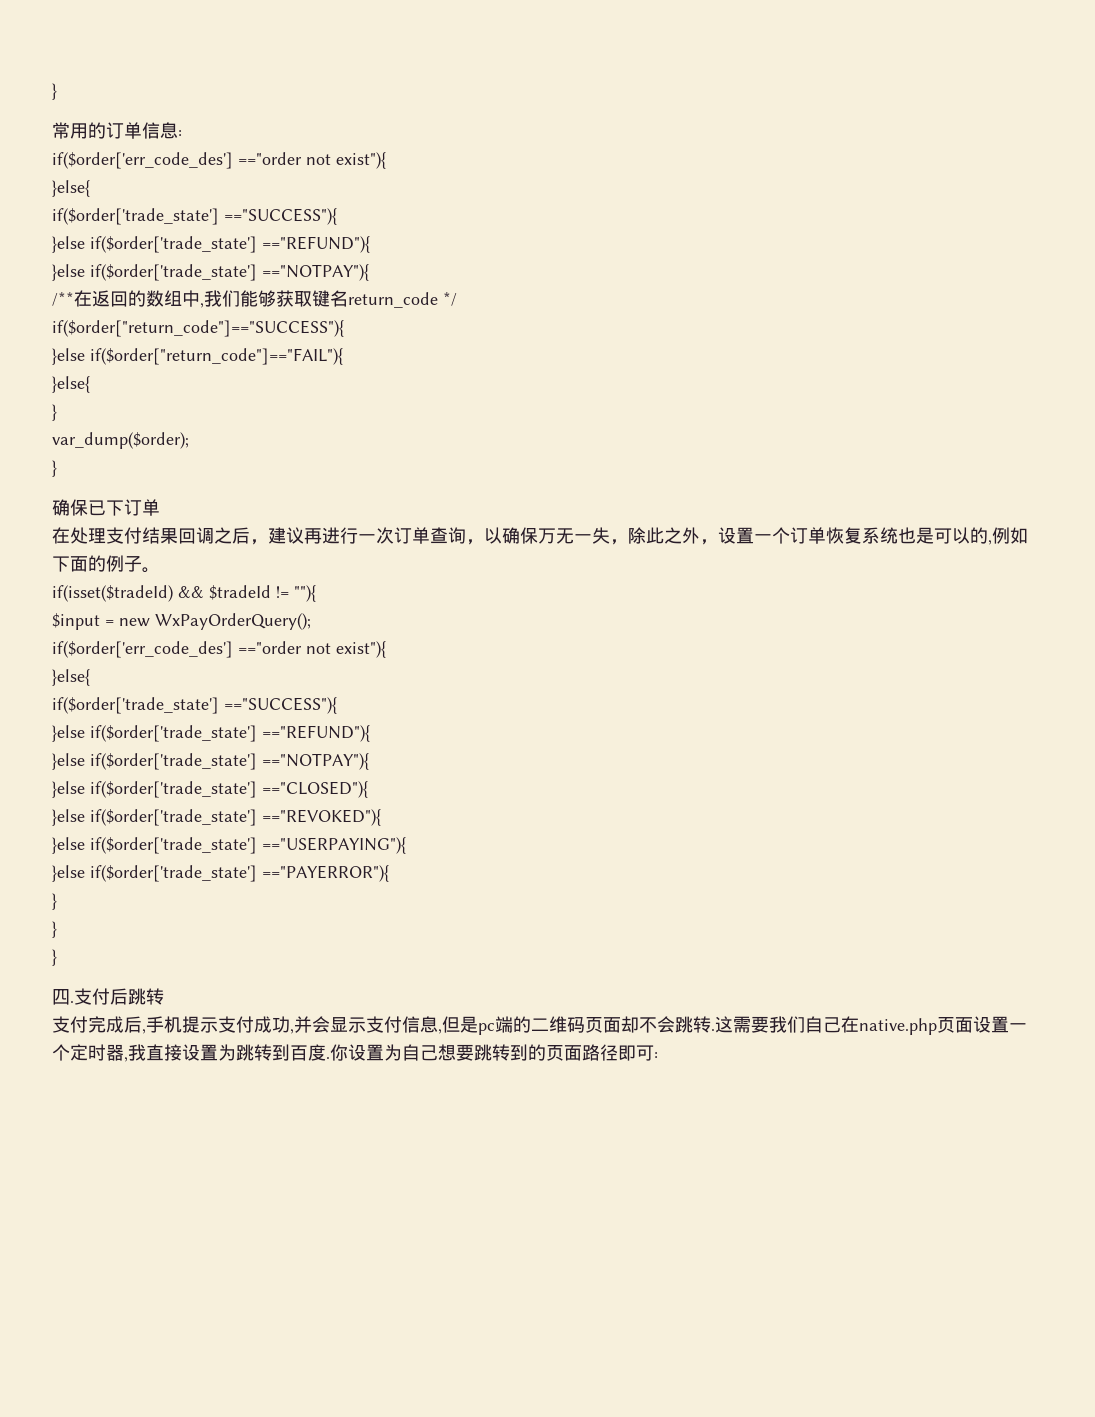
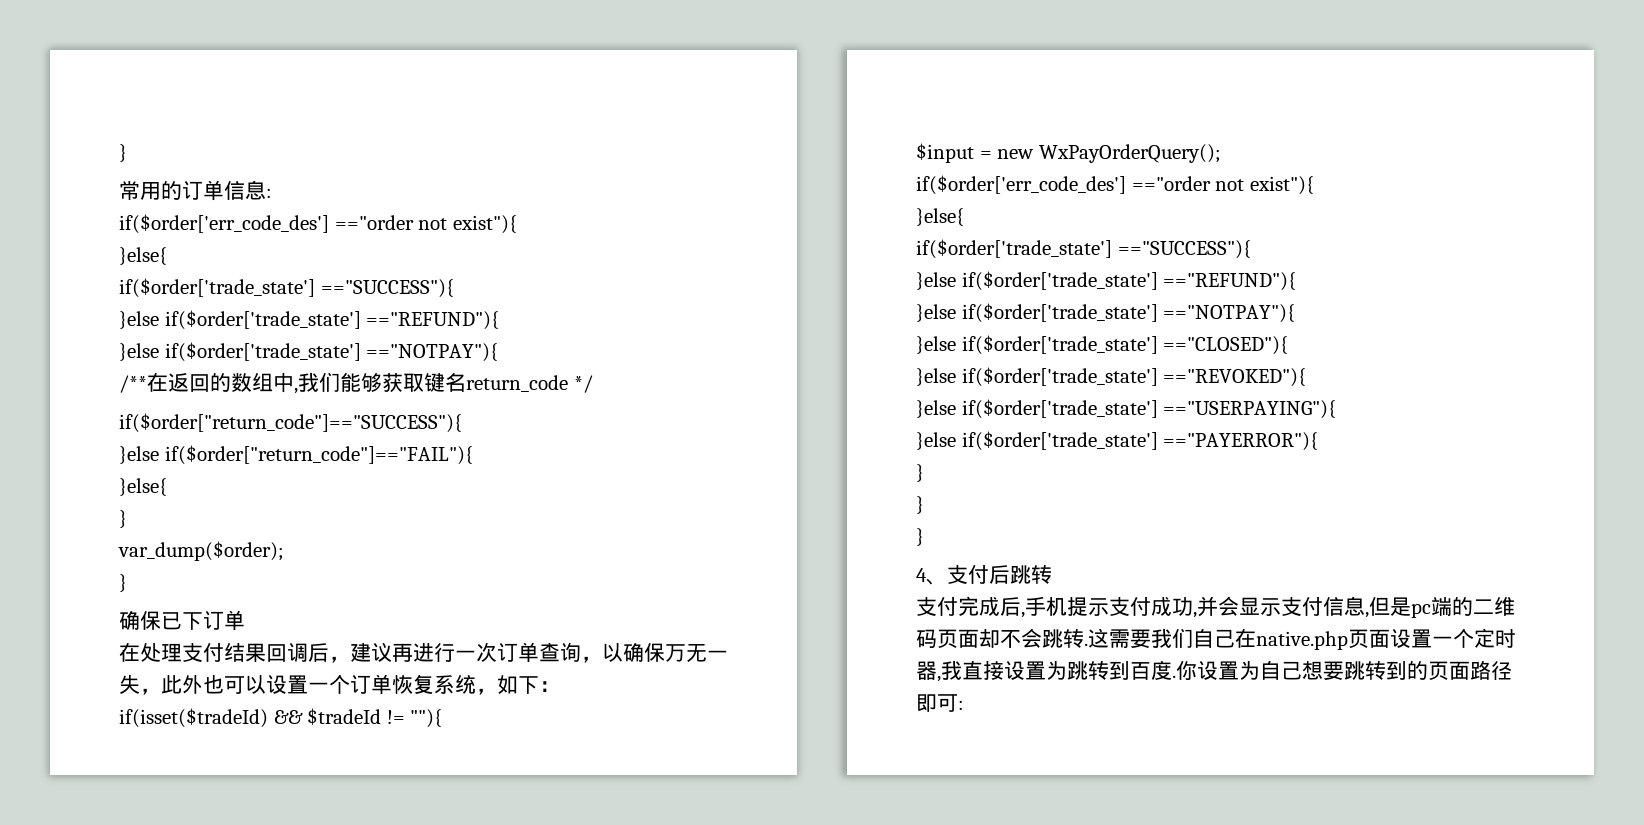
[214,527,232,544] 之 -> (308, 652) none
[628,527,718,545] 除此之外， -> [161,675,266,694] 此外也可以
[898,527,1028,545] [52,555,160,573] 也是可以的,例如下面的例子。 -> [476,675,560,695] ，如下：
[52,989,74,1005] 四. -> [916,568,947,585] 4、

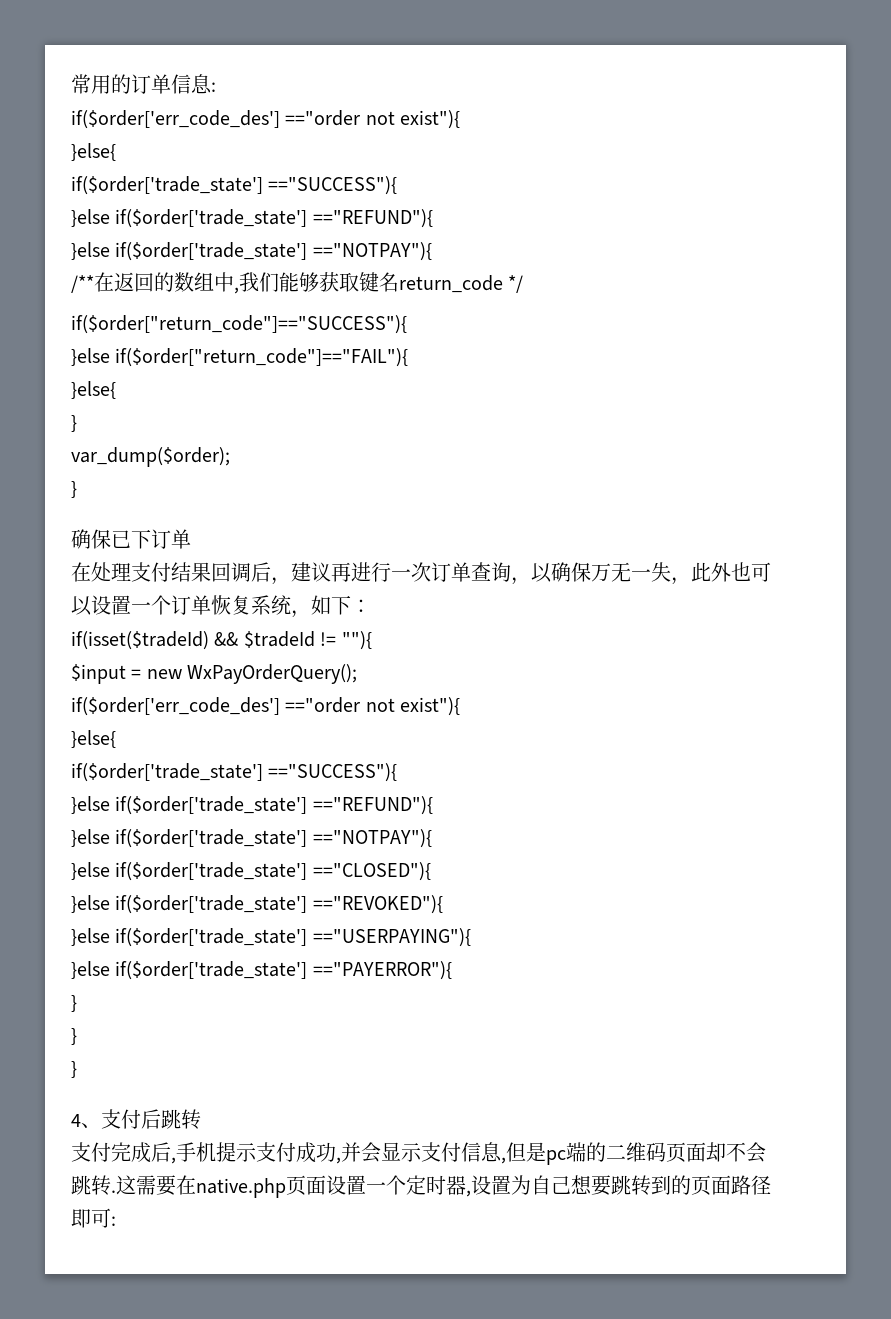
[119,144,127,162] } // -> (71, 84) none
[1151,628,1235,648] 我们自己 -> (176, 1185) none
[941,660,1197,680] 我直接设置为跳转到百度.你 -> (471, 1193) none

